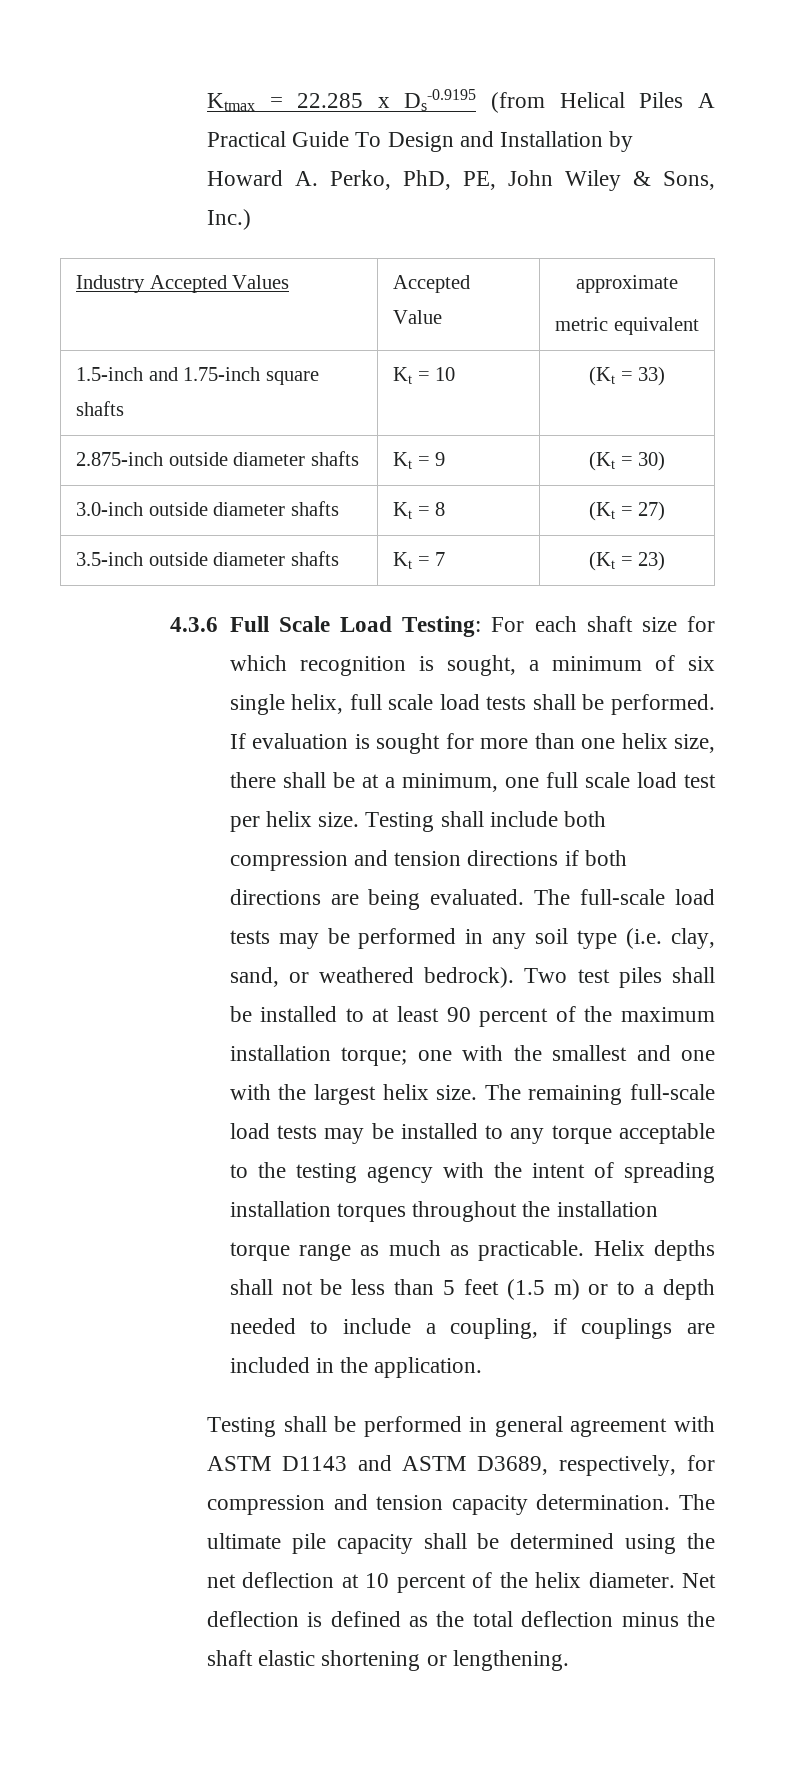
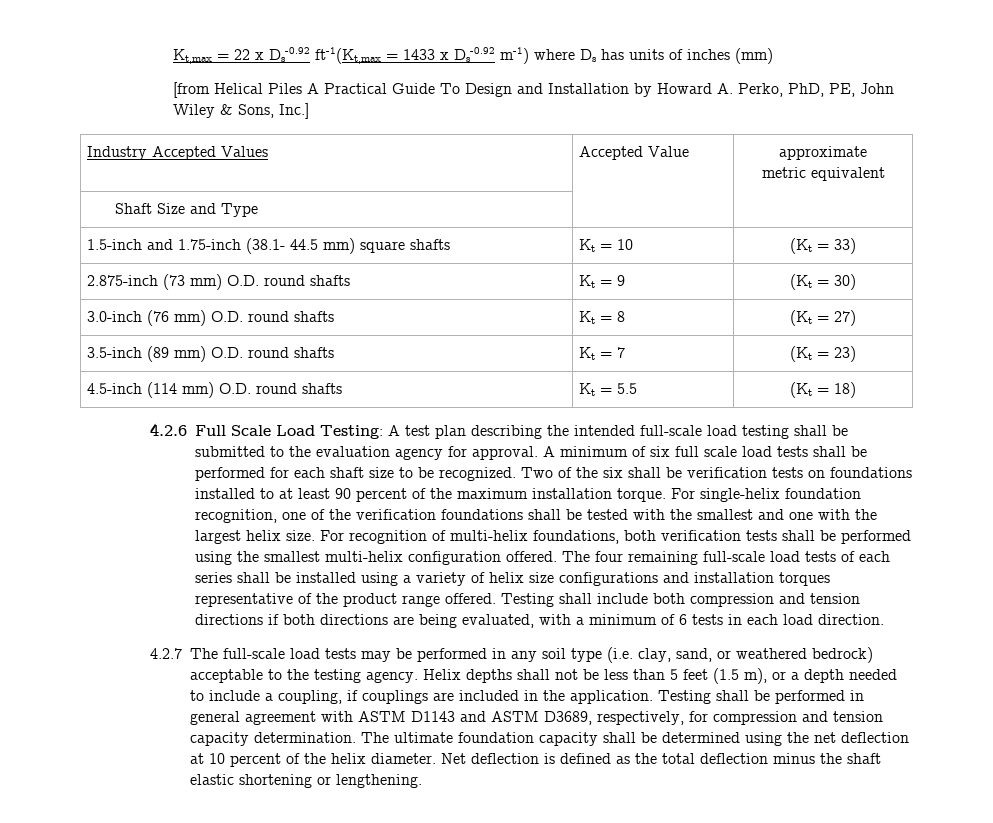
[206,89,546,113] Ktmax = 22.285 x Ds-0.9195 (from -> [173,47,774,64] [173,82,211,98] Kt,max = 22 x Ds-0.92 ft-1(Kt,max = 1433 x Ds-0.92 m-1) where Ds has units of inches (mm) // [from
[206,209,251,230] Inc.) -> [279,103,310,119] Inc.]
(699, 326) none -> [114,203,258,217] // Shaft Size and Type | |
(261, 374) none -> [245,238,355,254] (38.1- 44.5 mm)
[168,452,306,466] outside diameter -> [162,274,305,290] (73 mm) O.D. round
[148,502,286,516] outside diameter -> [146,310,289,326] (76 mm) O.D. round
[148,552,286,566] outside diameter -> [146,346,289,362] (89 mm) O.D. round
[170,616,716,637] [229,655,539,676] // 4.3.6 Full Scale Load Testing: For each shaft size for which recognition is sought, a -> [86,382,342,398] [578,383,637,396] [790,382,856,398] [149,423,848,439] [194,446,555,460] // 4.5-inch (114 mm) O.D. round shafts | Kt = 5.5 | (Kt = 18) // 4.2.6 Full Scale Load Testing: A test plan describing the intended full-scale load testing shall be submitted to the evaluation agency for approval. A
[229,694,344,715] single helix, -> (670, 451) none
[611,694,715,715] [229,733,715,754] [229,772,717,792] [229,811,360,832] performed. If evaluation is sought for more than one helix size, there shall be at a minimum, one full scale load test per helix size. -> [194,467,912,481] [194,488,861,502] [194,509,877,523] [194,530,911,544] [194,551,890,565] [194,572,830,586] [194,593,496,607] performed for each shaft size to be recognized. Two of the six shall be verification tests on foundations installed to at least 90 percent of the maximum installation torque. For single-helix foundation recognition, one of the verification foundations shall be tested with the smallest and one with the largest helix size. For recognition of multi-helix foundations, both verification tests shall be performed using the smallest multi-helix configuration offered. The four remaining full-scale load tests of each series shall be installed using a variety of helix size configurations and installation torques representative of the product range offered.
[430,889,525,905] evaluated. -> [461,614,884,628] [149,648,182,659] evaluated, with a minimum of 6 tests in each load direction. // 4.2.7
[424,967,715,988] [229,1006,715,1027] [229,1045,716,1066] [229,1084,715,1105] [229,1123,715,1144] [229,1162,715,1183] [229,1201,658,1222] [229,1240,585,1261] bedrock). Two test piles shall be installed to at least 90 percent of the maximum installation torque; one with the smallest and one with the largest helix size. The remaining full-scale load tests may be installed to any torque acceptable to the testing agency with the intent of spreading installation torques throughout the installation torque range as much as practicable. -> [811,647,873,663] [189,669,418,683] bedrock) acceptable to the testing agency.
[553,1279,636,1300] m) or to -> [743,668,786,684] m), or
(483, 1367) // -> (653, 697) none
[291,1533,326,1554] pile -> [457,732,534,743] foundation

